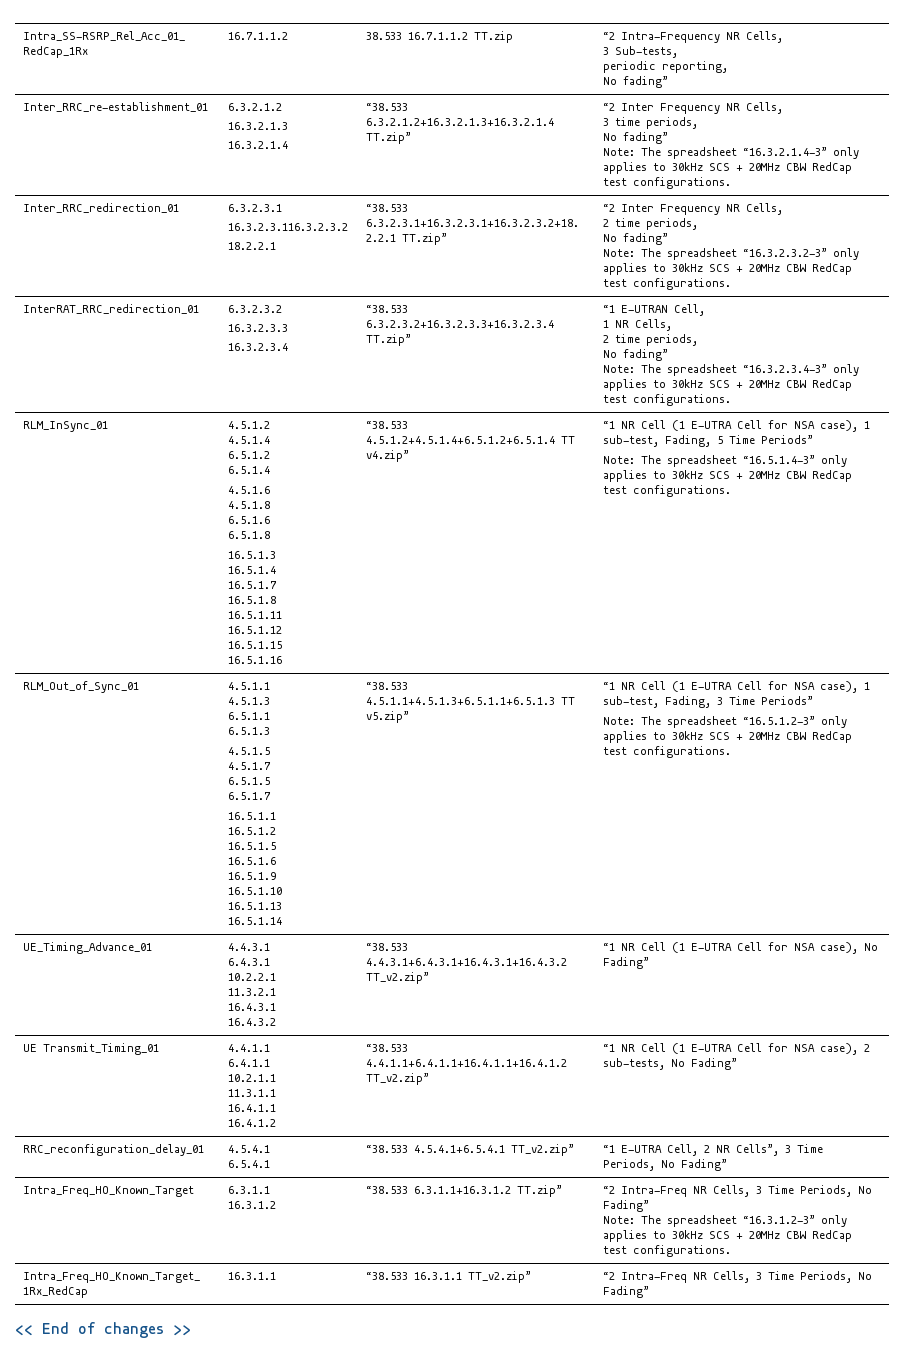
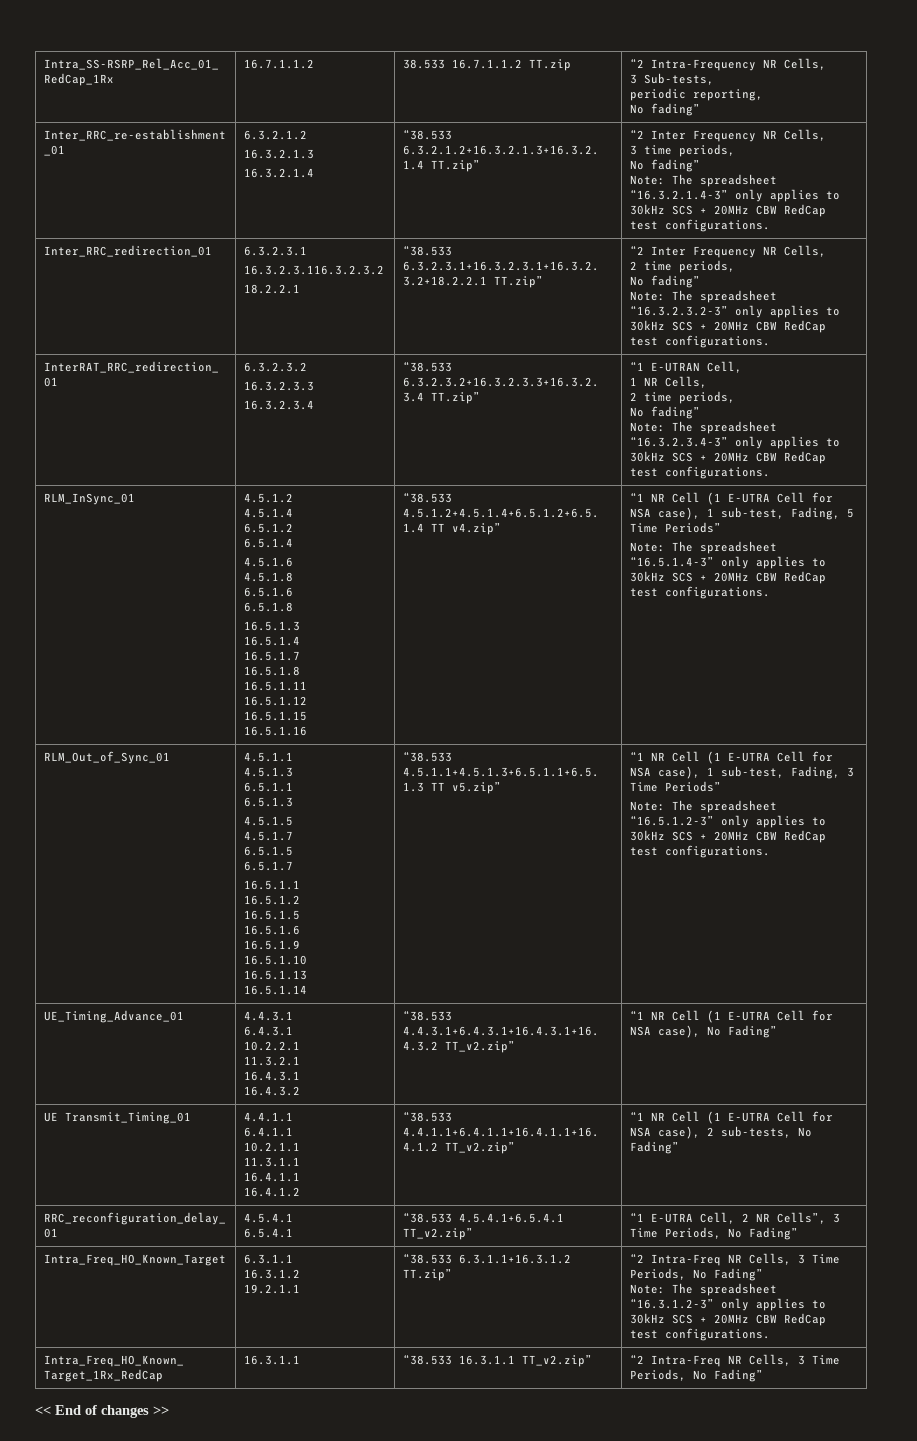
(277, 1205) none -> [244,1284,301,1294] // 19.2.1.1

